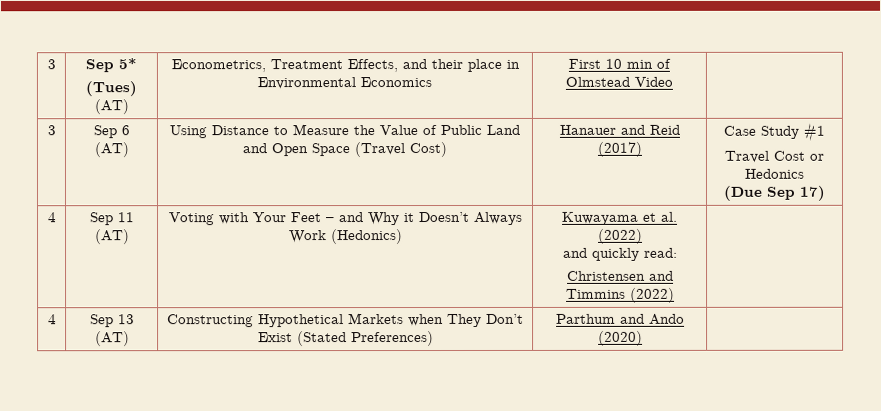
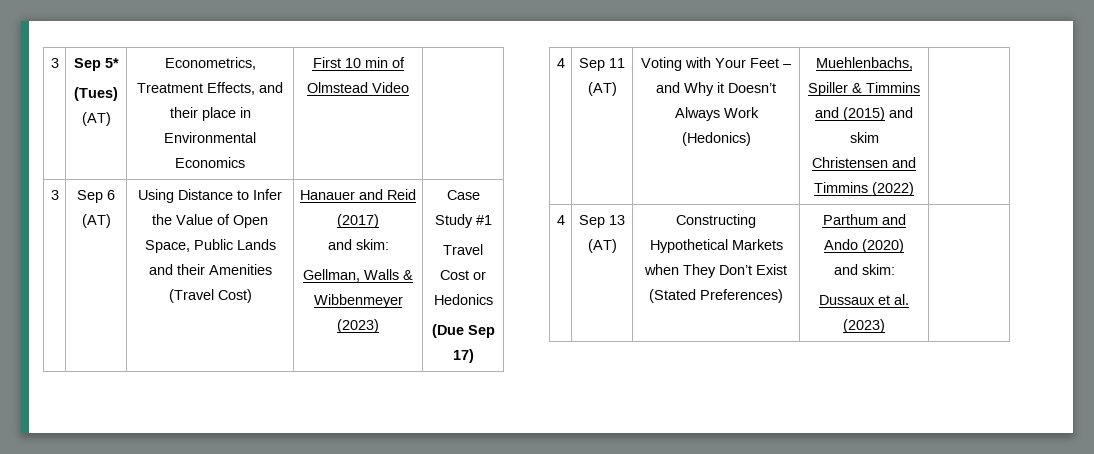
[292,124,349,136] Measure -> [253,189,282,200] Infer
[440,124,520,135] [242,143,351,157] Public Land and Open Space -> [233,215,268,228] [144,239,276,253] [148,264,272,275] Open Space, Public Lands and their Amenities
(642, 149) none -> [327,239,389,250] [303,269,413,282] [313,294,403,308] [337,319,379,333] // and skim: // Gellman, Walls & Wibbenmeyer (2023)
[562,211,678,225] [597,228,643,244] [562,247,678,261] Kuwayama et al. (2022) // and quickly read: -> [815,57,913,70] [808,82,920,96] [815,107,913,121] [849,132,879,143] Muehlenbachs, Spiller & Timmins and (2015) and skim
(643, 338) none -> [833,264,895,275] [819,294,909,305] [843,319,885,333] // and skim: // Dussaux et al. (2023)

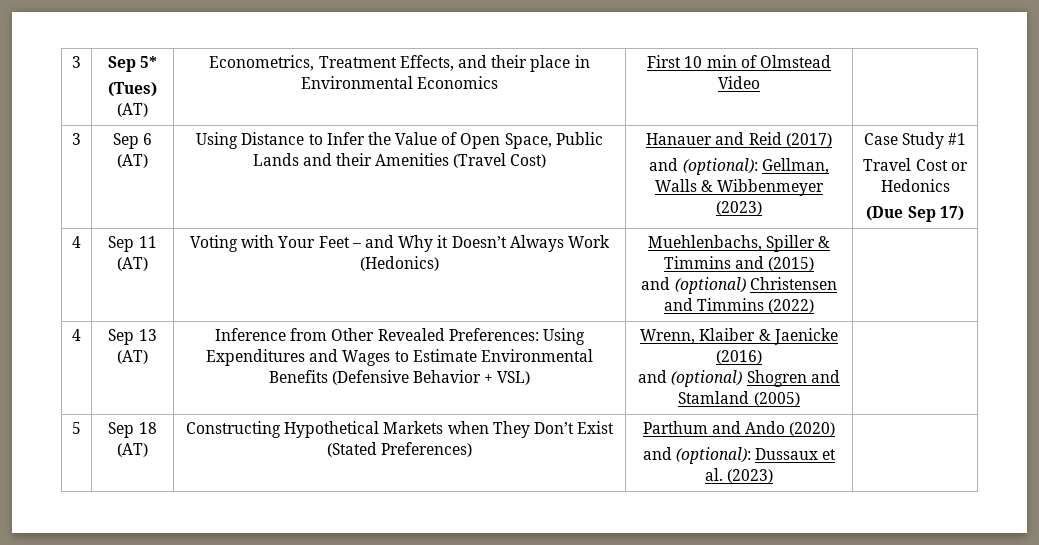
[355,239,389,250] skim: // -> [682,158,758,175] (optional):
[889,107,913,118] [849,132,879,143] and skim // -> [641,277,746,294] // and (optional)
(617, 246) none -> [215,328,585,345] [206,349,593,366] [268,370,531,385] [640,328,838,345] [716,350,762,364] [638,370,840,387] [678,391,800,406] [72,422,81,434] [108,422,157,438] [117,443,148,457] | Inference from Other Revealed Preferences: Using Expenditures and Wages to Estimate Environmental Benefits (Defensive Behavior + VSL) | Wrenn, Klaiber & Jaenicke (2016) // and (optional) Shogren and Stamland (2005) | // 5 | Sep 18 (AT)
[861,264,895,275] skim: // -> [675,447,751,464] (optional):

